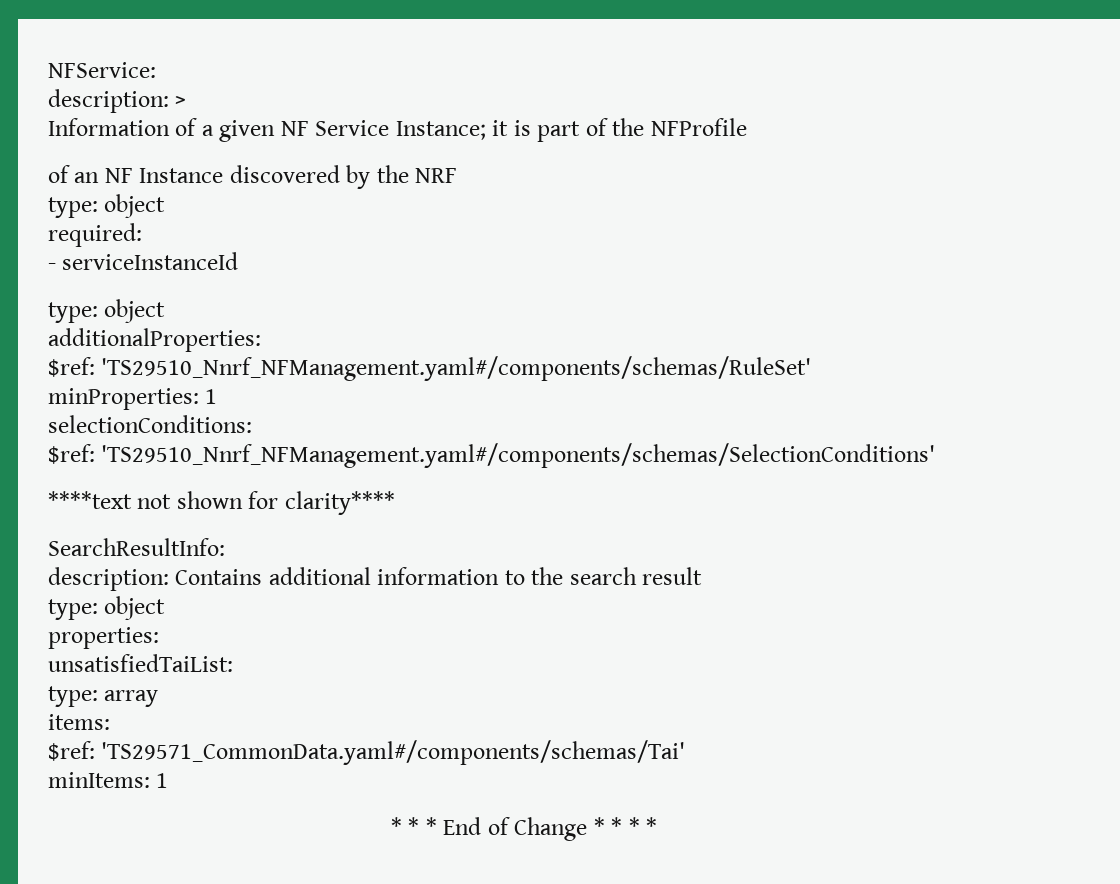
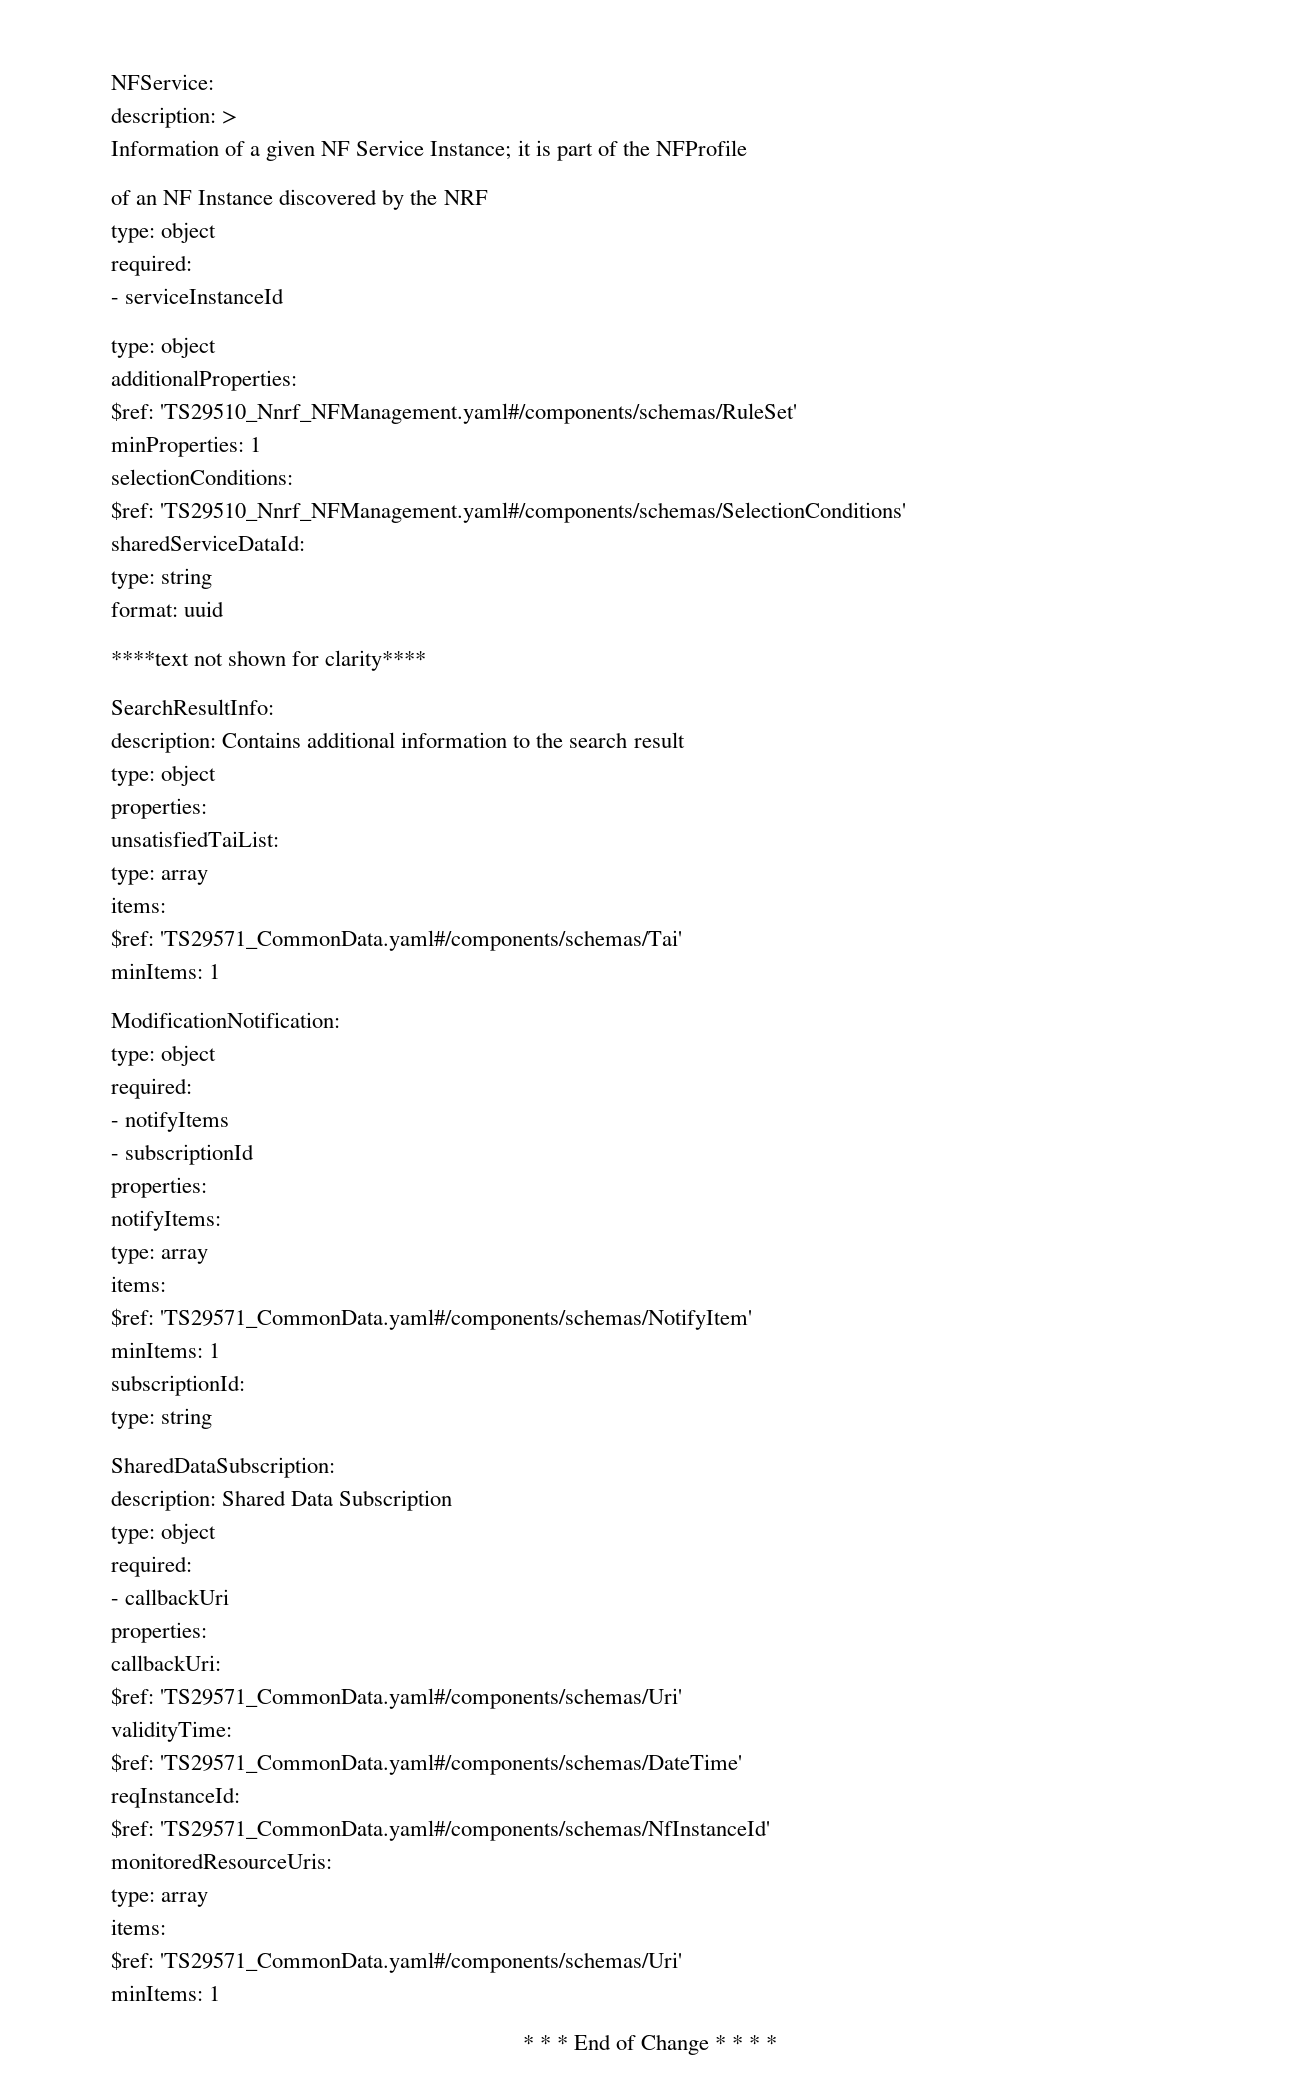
(936, 455) none -> [111,535,305,551] [111,568,213,589] [111,601,225,617] // sharedServiceDataId: // type: string // format: uuid
(169, 780) none -> [111,1012,340,1028] [111,1045,217,1066] [111,1078,192,1099] [111,1111,230,1132] [111,1144,255,1165] [111,1177,207,1198] [111,1210,221,1231] [111,1246,209,1264] [111,1276,166,1292] [111,1308,753,1330] [111,1342,221,1358] [111,1375,245,1396] [111,1408,213,1429] [111,1457,335,1478] [111,1490,453,1511] [111,1523,217,1544] [111,1556,192,1577] [111,1589,230,1605] [111,1622,207,1643] [111,1655,221,1671] [111,1687,683,1709] [111,1721,232,1742] [111,1753,743,1775] [111,1787,240,1808] [111,1819,771,1841] [111,1853,332,1869] [111,1889,209,1907] [111,1919,166,1935] [111,1951,683,1973] [111,1985,221,2001] // ModificationNotification: // type: object // required: // - notifyItems // - subscriptionId // properties: // notifyItems: // type: array // items: // $ref: 'TS29571_CommonData.yaml#/components/schemas/NotifyItem' // minItems: 1 // subscriptionId: // type: string // SharedDataSubscription: // description: Shared Data Subscription // type: object // required: // - callbackUri // properties: // callbackUri: // $ref: 'TS29571_CommonData.yaml#/components/schemas/Uri' // validityTime: // $ref: 'TS29571_CommonData.yaml#/components/schemas/DateTime' // reqInstanceId: // $ref: 'TS29571_CommonData.yaml#/components/schemas/NfInstanceId' // monitoredResourceUris: // type: array // items: // $ref: 'TS29571_CommonData.yaml#/components/schemas/Uri' // minItems: 1

